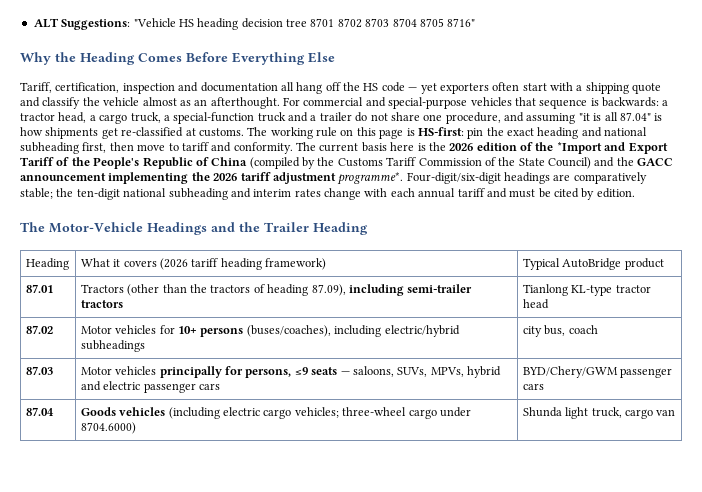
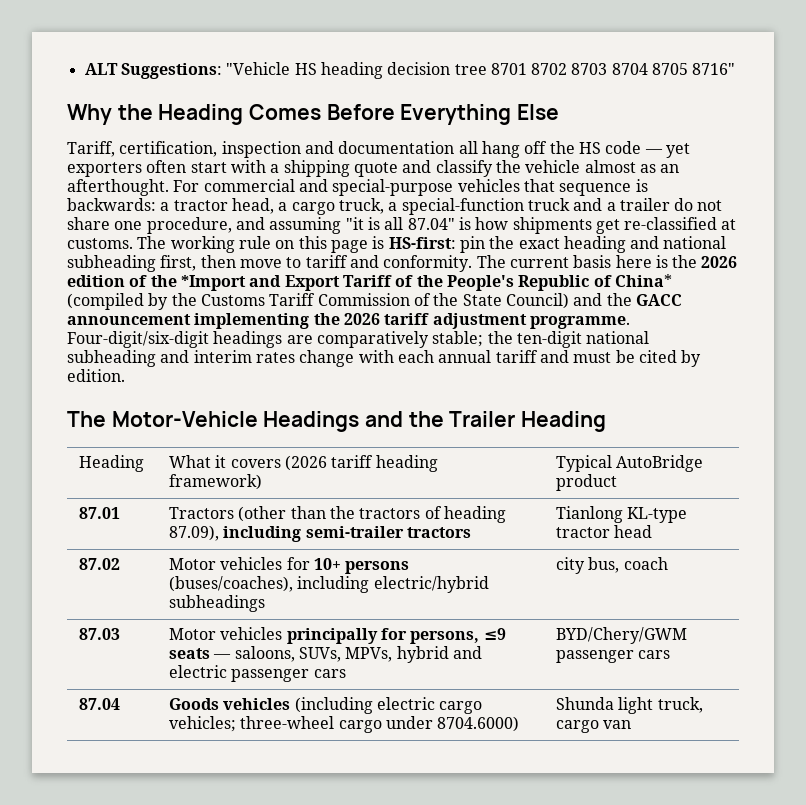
[211,157,248,166] China -> [614,274,672,287] China*
[337,172,404,185] programme*. -> [529,316,630,329] programme.

